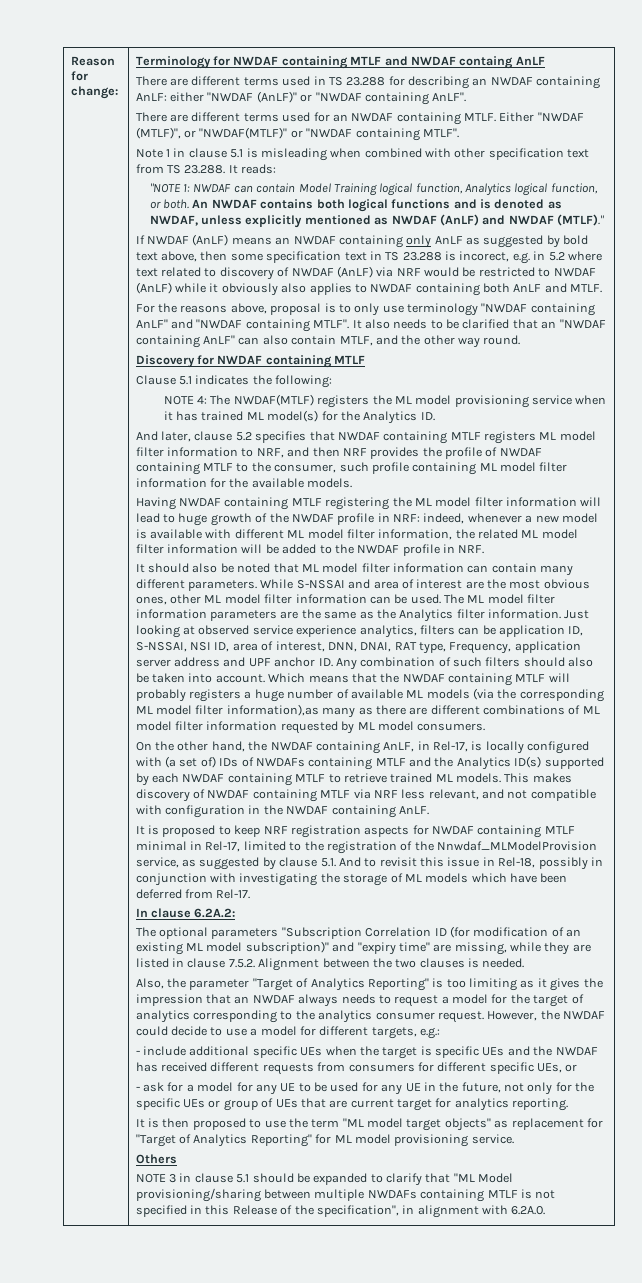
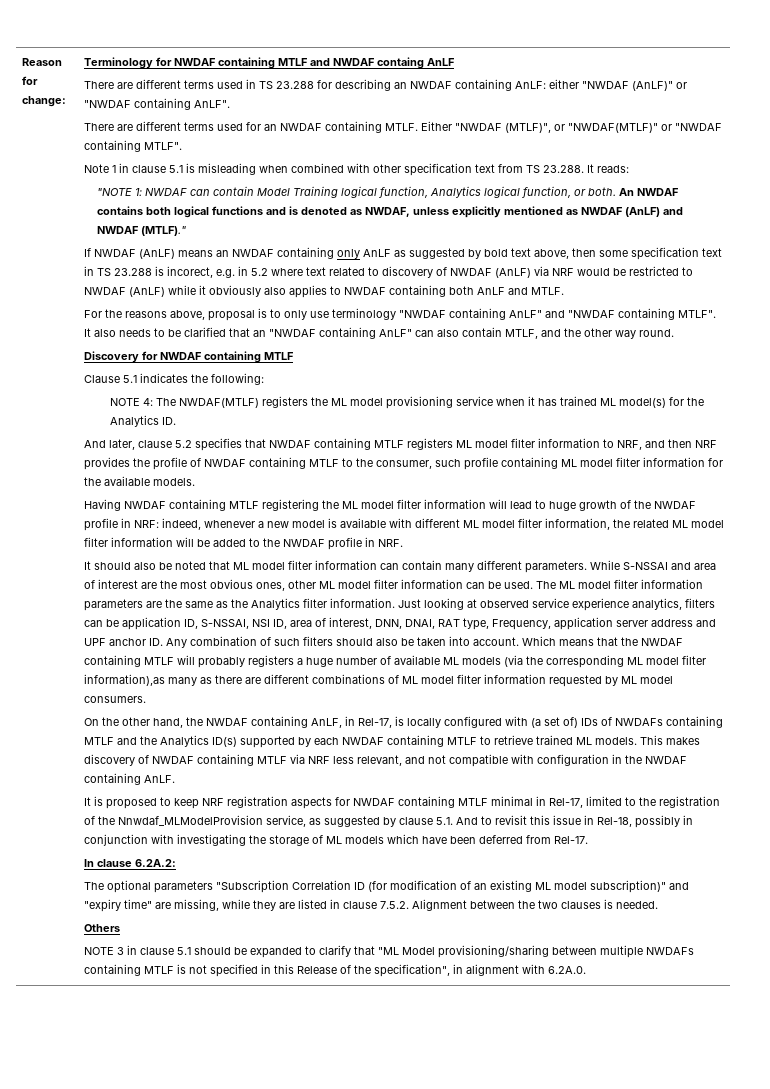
[135,978,603,991] [135,994,584,1007] [135,1010,606,1023] [135,1026,441,1039] [135,1046,598,1059] [135,1062,578,1075] [135,1082,595,1095] [135,1098,569,1111] [135,1118,603,1131] [135,1134,514,1147] // Also, the parameter "Target of Analytics Reporting" is too limiting as it gives the impression that an NWDAF always needs to request a model for the target of analytics corresponding to the analytics consumer request. However, the NWDAF could decide to use a model for different targets, e.g.: // - include additional specific UEs when the target is specific UEs and the NWDAF has received different requests from consumers for different specific UEs, or // - ask for a model for any UE to be used for any UE in the future, not only for the specific UEs or group of UEs that are current target for analytics reporting. // It is then proposed to use the term "ML model target objects" as replacement for "Target of Analytics Reporting" for ML model provisioning service. -> (658, 905) none

